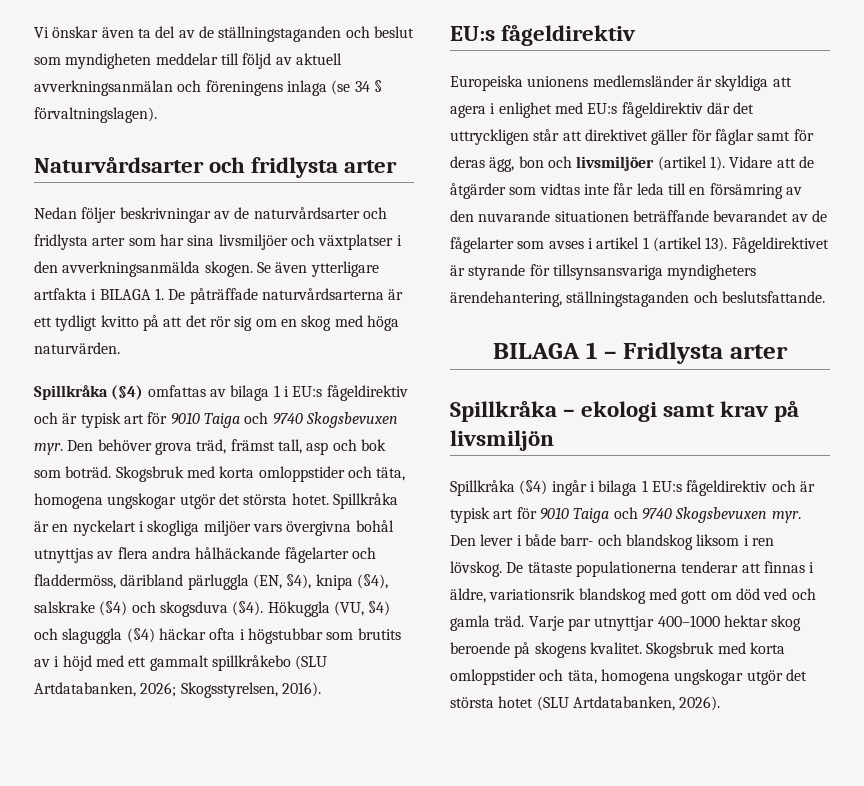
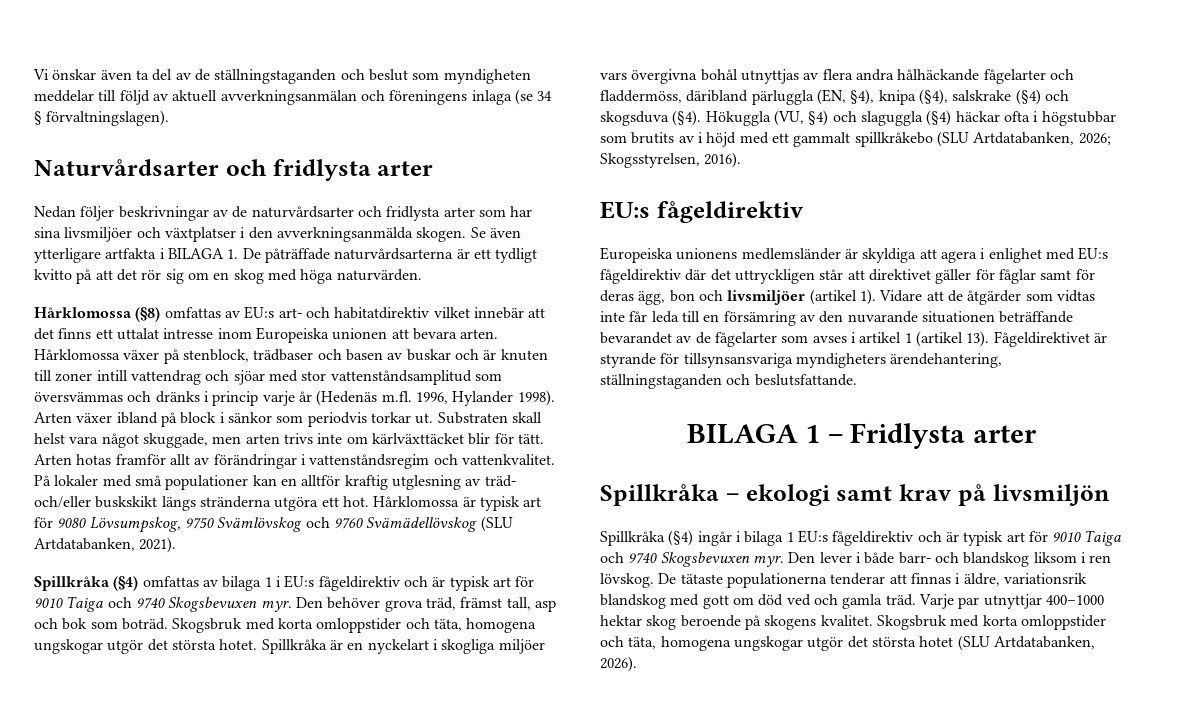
(120, 348) none -> [34,306,546,322] [34,327,499,343] [34,349,548,364] [34,370,502,385] [34,390,555,406] [34,412,542,427] [34,433,544,448] [34,454,555,469] [34,475,516,490] [34,496,542,511] [34,516,513,533] [34,537,177,553] // Hårklomossa (§8) omfattas av EU:s art- och habitatdirektiv vilket innebär att det finns ett uttalat intresse inom Europeiska unionen att bevara arten. Hårklomossa växer på stenblock, trädbaser och basen av buskar och är knuten till zoner intill vattendrag och sjöar med stor vattenståndsamplitud som översvämmas och dränks i princip varje år (Hedenäs m.fl. 1996, Hylander 1998). Arten växer ibland på block i sänkor som periodvis torkar ut. Substraten skall helst vara något skuggade, men arten trivs inte om kärlväxttäcket blir för tätt. Arten hotas framför allt av förändringar i vattenståndsregim och vattenkvalitet. På lokaler med små populationer kan en alltför kraftig utglesning av träd- och/eller buskskikt längs stränderna utgöra ett hot. Hårklomossa är typisk art för 9080 Lövsumpskog, 9750 Svämlövskog och 9760 Svämädellövskog (SLU Artdatabanken, 2021).

